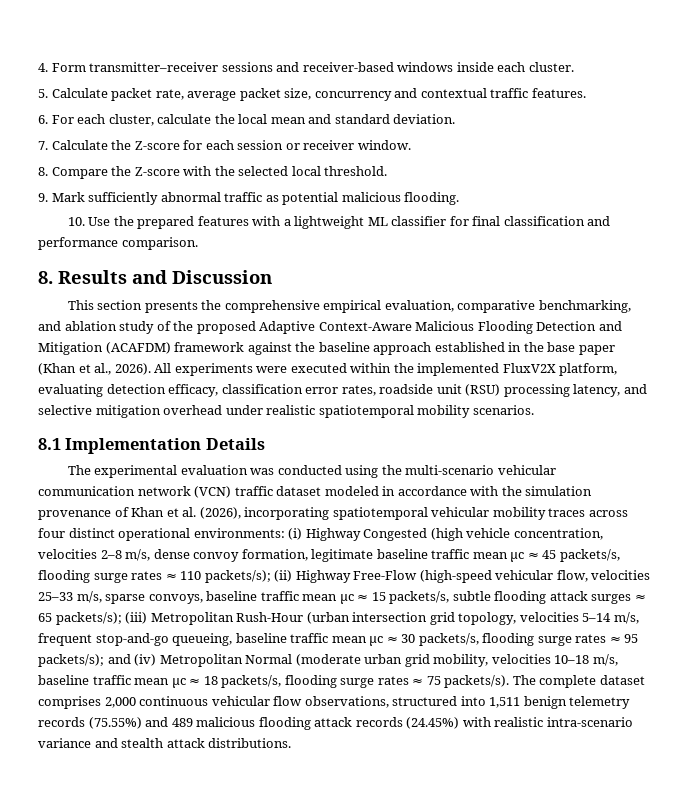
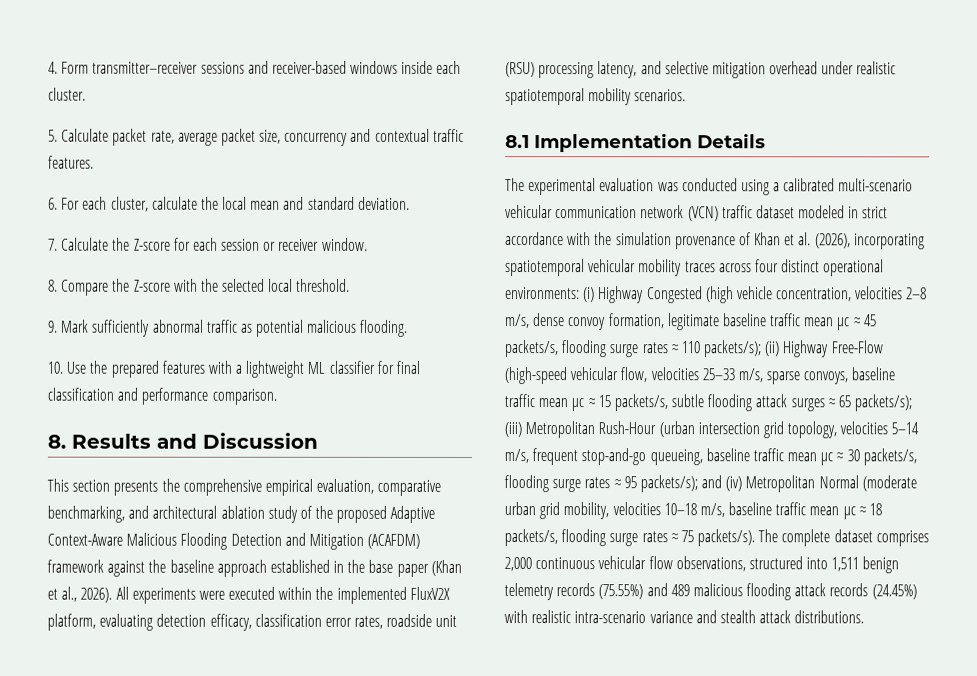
(61, 326) none -> [152,505,218,519] architectural
[381,465,402,475] the -> [773,178,836,192] a calibrated
(396, 491) none -> [862,206,889,219] strict

